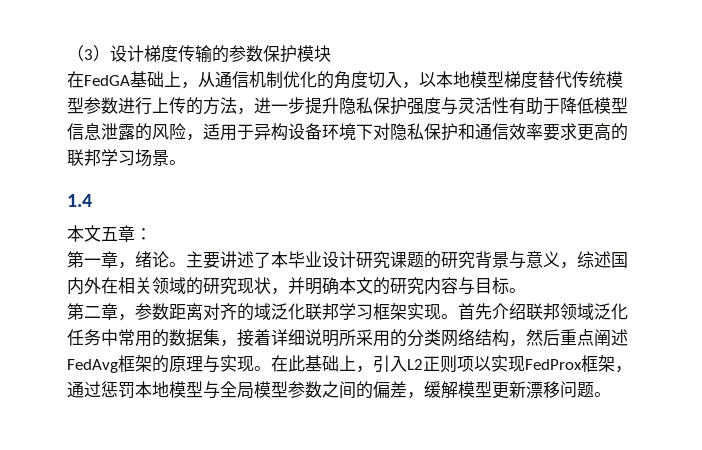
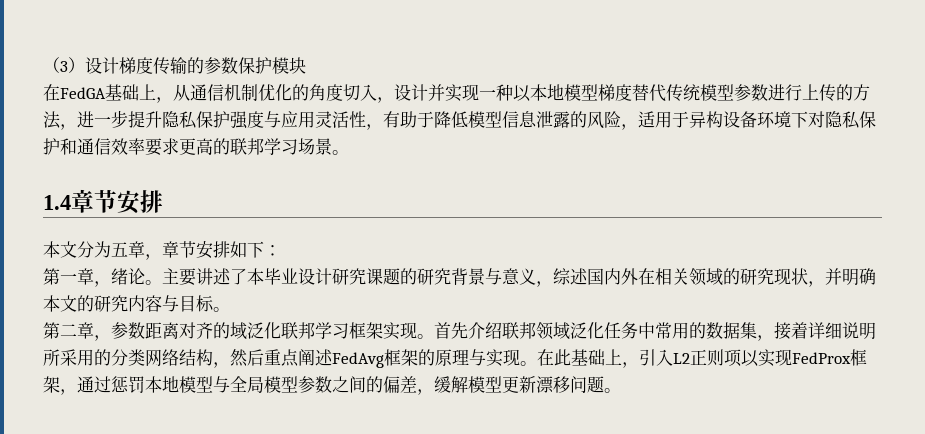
(419, 85) none -> [394,84,513,102] 设计并实现一种
[458,97,509,114] 灵活性 -> [281,111,383,130] 应用灵活性，
[67,225,135,242] // 本文五章 -> [71,189,163,214] [43,241,264,260] 章节安排 // 本文分为五章，章节安排如下

